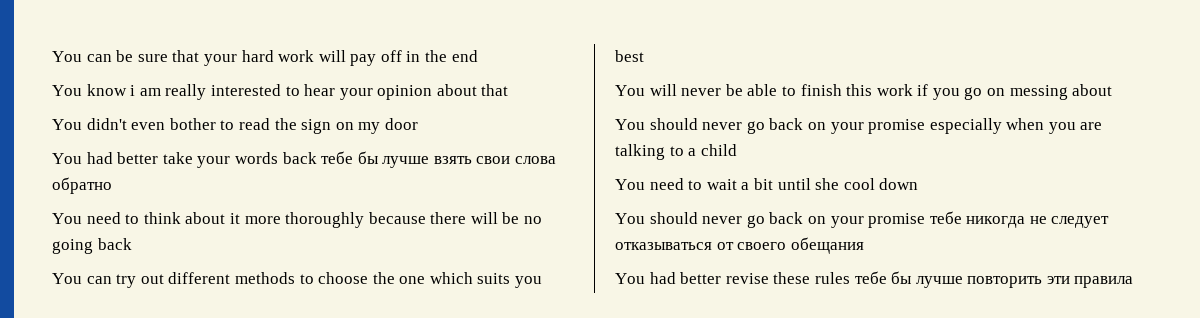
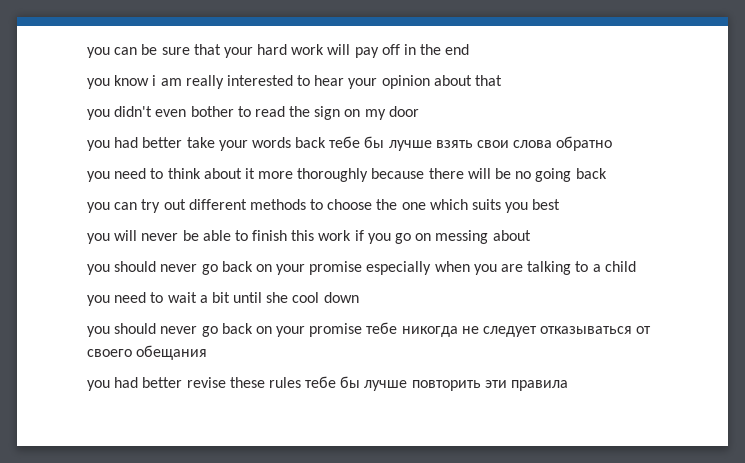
[52,51,82,62] You -> [87,47,110,58] you
[52,85,82,96] You -> [87,78,110,89] you
[52,119,82,130] You -> [87,109,110,120] you
[52,153,82,164] You -> [87,140,110,151] you
[52,213,82,224] You -> [87,171,110,182] you
[52,273,82,284] You -> [87,202,110,213] you
[615,85,645,96] You -> [87,233,110,244] you
[615,119,645,130] You -> [87,264,110,275] you
[615,179,645,190] You -> [87,295,110,306] you
[615,213,645,224] You -> [87,326,110,337] you
[615,273,645,284] You -> [87,380,110,391] you

